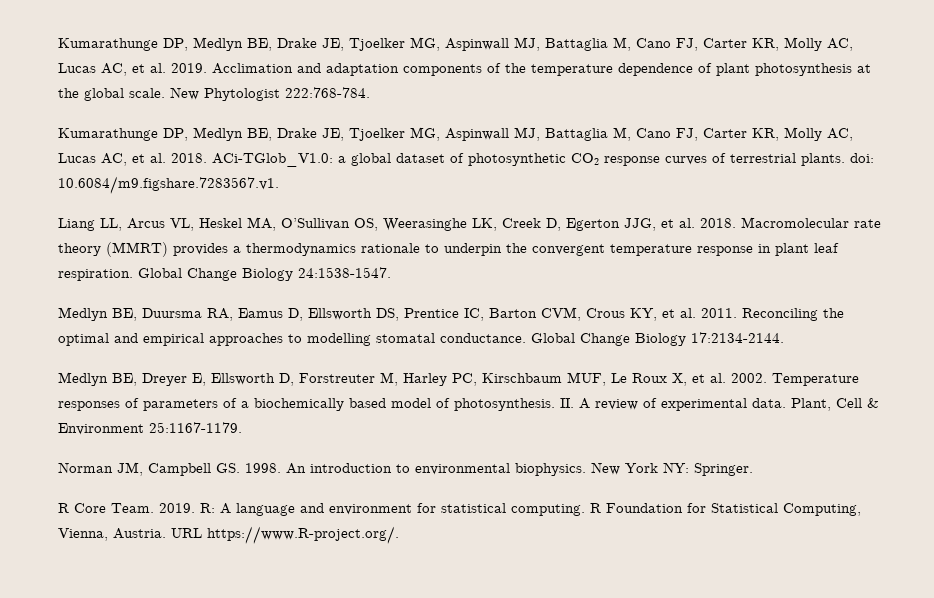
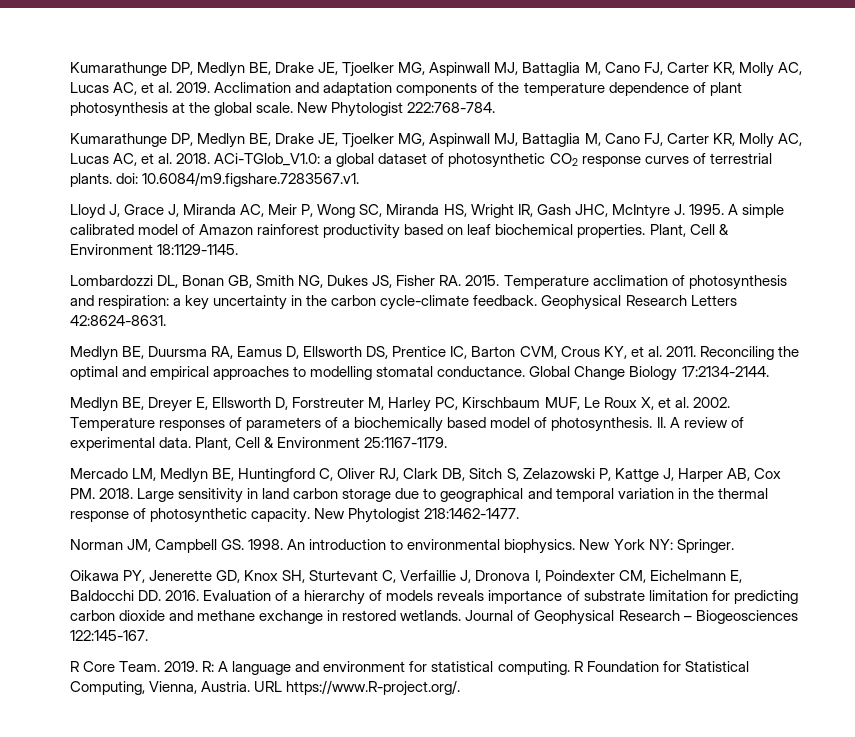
[58,217,882,231] [58,242,840,257] [58,267,392,281] Liang LL, Arcus VL, Heskel MA, O’Sullivan OS, Weerasinghe LK, Creek D, Egerton JJG, et al. 2018. Macromolecular rate theory (MMRT) provides a thermodynamics rationale to underpin the convergent temperature response in plant leaf respiration. Global Change Biology 24:1538-1547. -> [69,204,784,219] [69,224,729,239] [69,244,239,255] [69,275,787,290] [69,295,737,310] [69,315,166,326] Lloyd J, Grace J, Miranda AC, Meir P, Wong SC, Miranda HS, Wright IR, Gash JHC, McIntyre J. 1995. A simple calibrated model of Amazon rainforest productivity based on leaf biochemical properties. Plant, Cell & Environment 18:1129-1145. // Lombardozzi DL, Bonan GB, Smith NG, Dukes JS, Fisher RA. 2015. Temperature acclimation of photosynthesis and respiration: a key uncertainty in the carbon cycle-climate feedback. Geophysical Research Letters 42:8624-8631.
(243, 427) none -> [69,468,781,483] [69,488,768,503] [69,508,520,523] // Mercado LM, Medlyn BE, Huntingford C, Oliver RJ, Clark DB, Sitch S, Zelazowski P, Kattge J, Harper AB, Cox PM. 2018. Large sensitivity in land carbon storage due to geographical and temporal variation in the thermal response of photosynthetic capacity. New Phytologist 218:1462-1477.
(754, 469) none -> [69,570,742,583] [69,590,798,605] [69,610,798,625] [69,630,148,641] // Oikawa PY, Jenerette GD, Knox SH, Sturtevant C, Verfaillie J, Dronova I, Poindexter CM, Eichelmann E, Baldocchi DD. 2016. Evaluation of a hierarchy of models reveals importance of substrate limitation for predicting carbon dioxide and methane exchange in restored wetlands. Journal of Geophysical Research – Biogeosciences 122:145-167.

